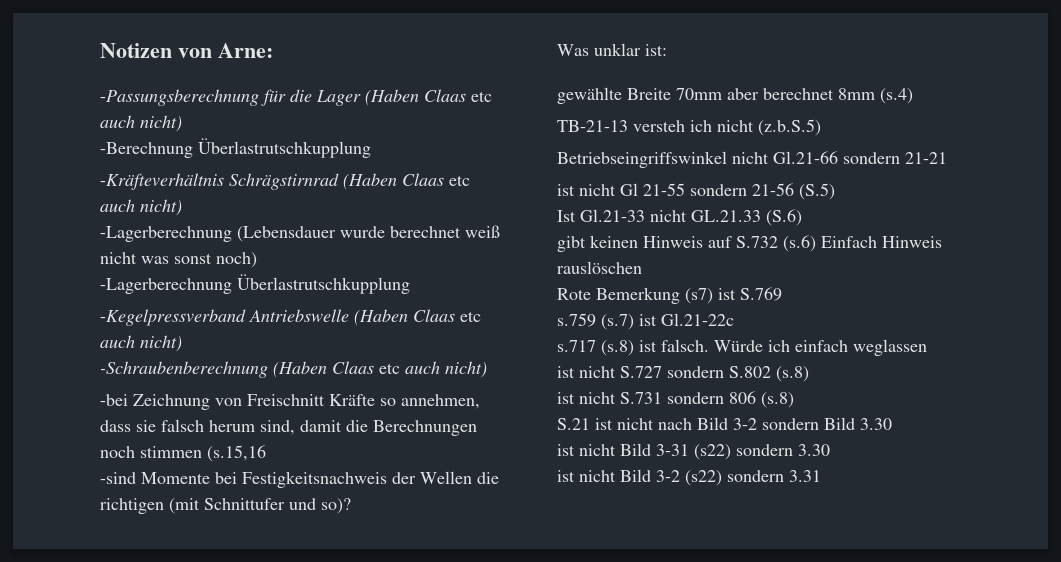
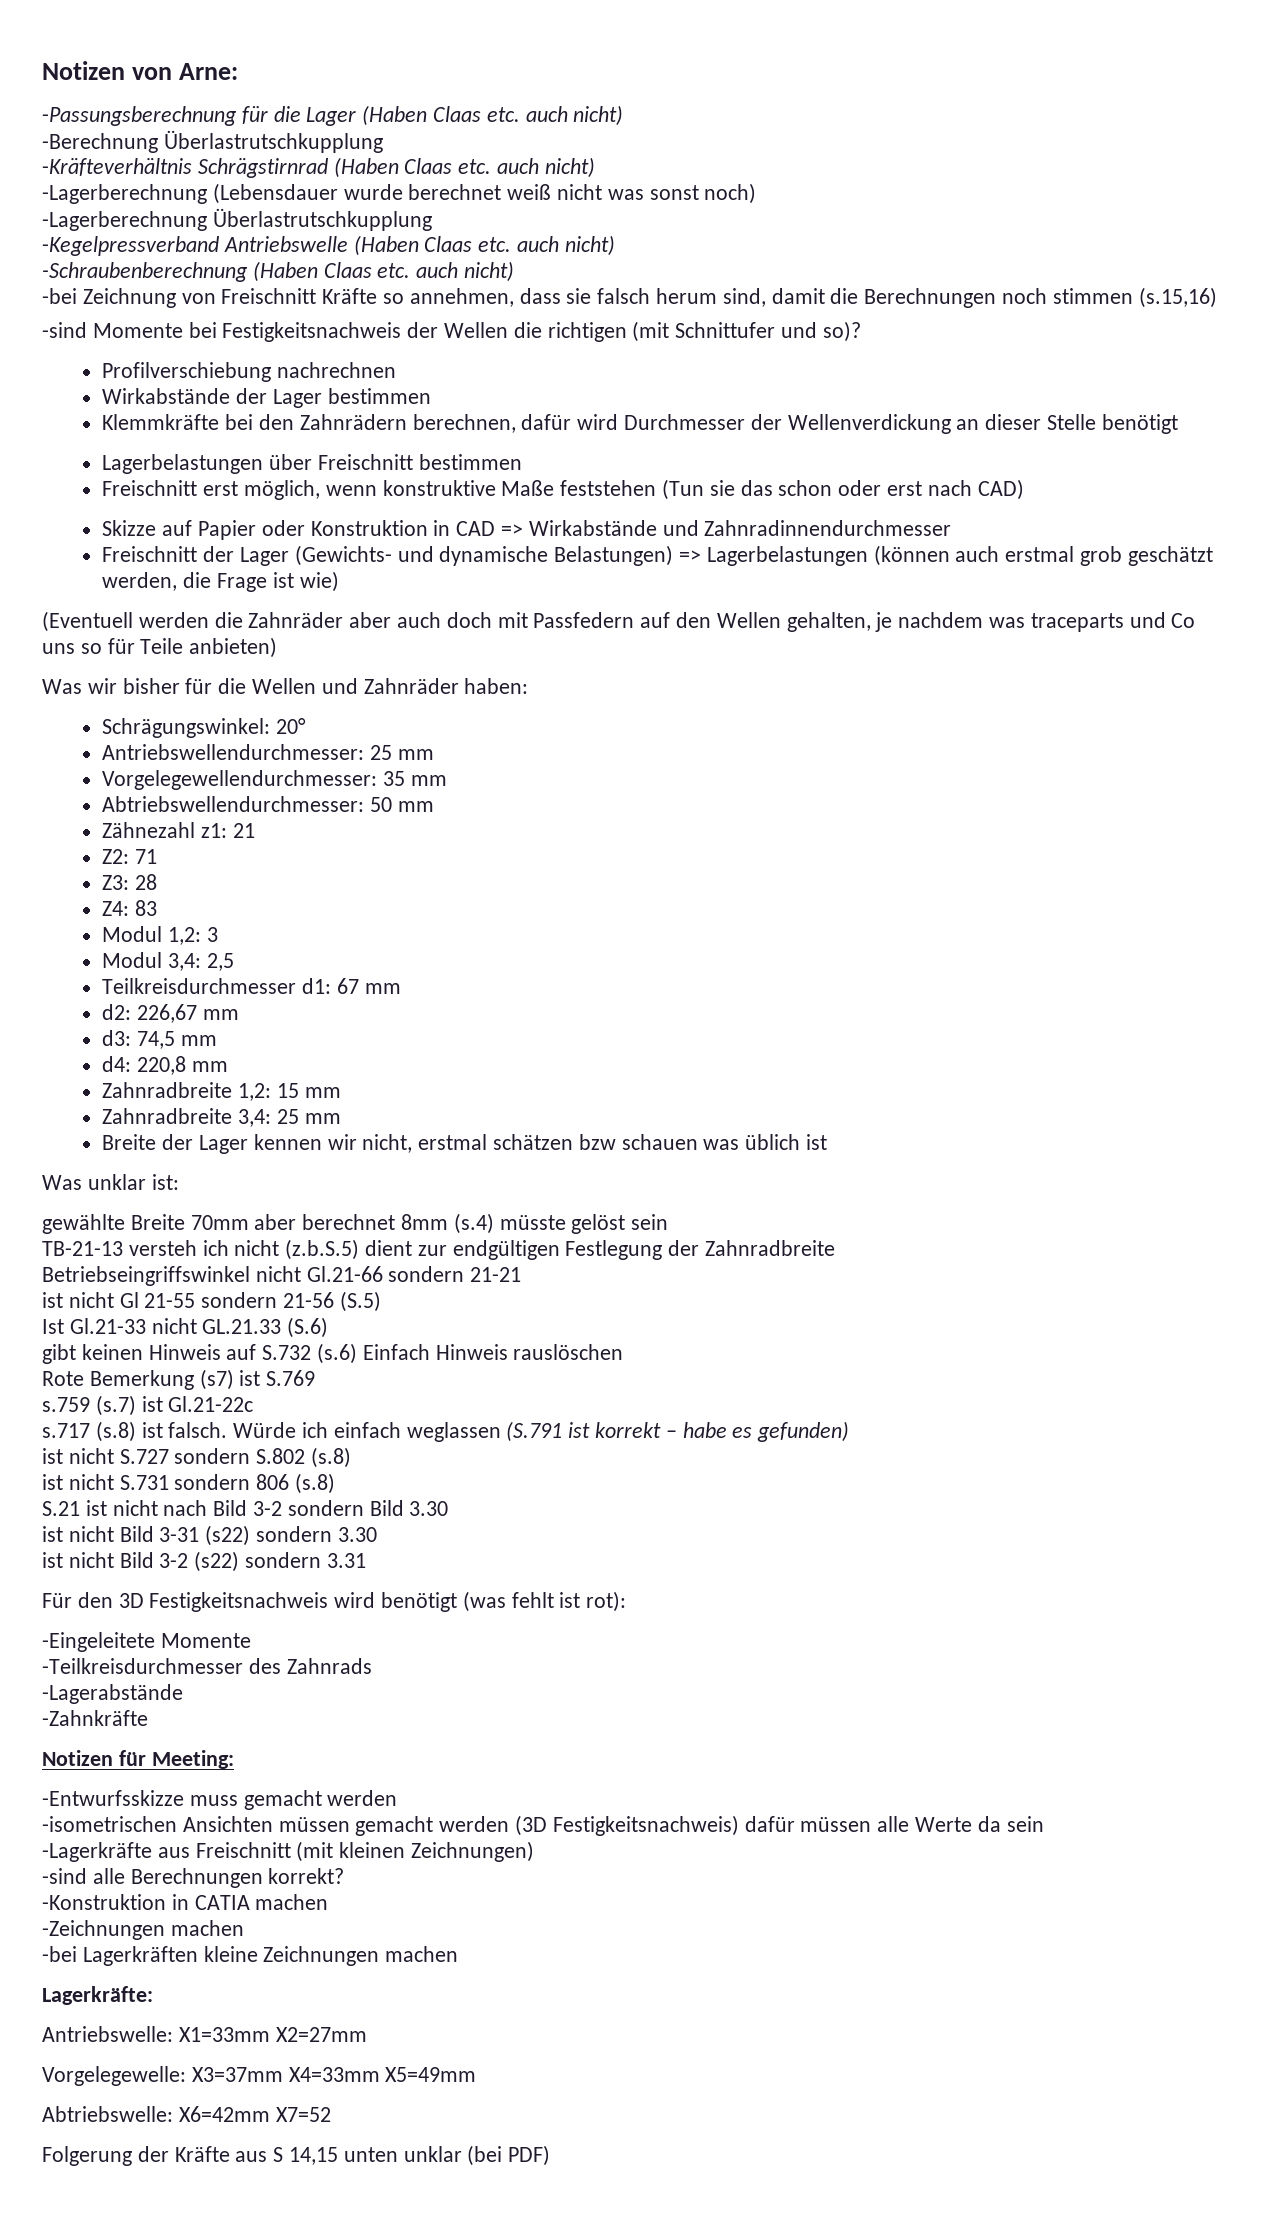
[471,91,492,102] etc -> [486,107,520,122] etc.
[449,175,470,186] etc -> [458,159,492,174] etc.
[460,311,481,322] etc -> [478,237,512,252] etc.
[379,363,400,374] etc -> [377,263,411,278] etc.
[207,445,266,462] (s.15,16 -> [1138,287,1217,308] (s.15,16)
(351, 506) none -> [102,362,397,382] [102,388,431,408] [102,414,1178,434] [102,454,522,474] [102,479,1024,500] [102,520,952,540] [102,545,1213,566] [102,571,339,592] [42,611,1196,632] [42,637,278,658] [42,678,529,694] [102,718,307,738] [102,744,434,760] [102,770,447,790] [102,796,434,812] [102,822,255,838] [102,849,158,864] [102,874,158,890] [102,900,158,916] [102,926,218,945] [102,952,234,971] [102,978,401,994] [102,1004,239,1023] [102,1030,217,1049] [102,1056,228,1075] [102,1082,341,1101] [102,1108,341,1127] [102,1134,827,1154] // Profilverschiebung nachrechnen // Wirkabstände der Lager bestimmen // Klemmkräfte bei den Zahnrädern berechnen, dafür wird Durchmesser der Wellenverdickung an dieser Stelle benötigt // Lagerbelastungen über Freischnitt bestimmen // Freischnitt erst möglich, wenn konstruktive Maße feststehen (Tun sie das schon oder erst nach CAD) // Skizze auf Papier oder Konstruktion in CAD => Wirkabstände und Zahnradinnendurchmesser // Freischnitt der Lager (Gewichts- und dynamische Belastungen) => Lagerbelastungen (können auch erstmal grob geschätzt werden, die Frage ist wie) // (Eventuell werden die Zahnräder aber auch doch mit Passfedern auf den Wellen gehalten, je nachdem was traceparts und Co uns so für Teile anbieten) // Was wir bisher für die Wellen und Zahnräder haben: // Schrägungswinkel: 20° // Antriebswellendurchmesser: 25 mm // Vorgelegewellendurchmesser: 35 mm // Abtriebswellendurchmesser: 50 mm // Zähnezahl z1: 21 // Z2: 71 // Z3: 28 // Z4: 83 // Modul 1,2: 3 // Modul 3,4: 2,5 // Teilkreisdurchmesser d1: 67 mm // d2: 226,67 mm // d3: 74,5 mm // d4: 220,8 mm // Zahnradbreite 1,2: 15 mm // Zahnradbreite 3,4: 25 mm // Breite der Lager kennen wir nicht, erstmal schätzen bzw schauen was üblich ist
(913, 96) none -> [499,1214,669,1234] müsste gelöst sein
(821, 127) none -> [365,1240,836,1260] dient zur endgültigen Festlegung der Zahnradbreite
(927, 347) none -> [506,1421,850,1442] (S.791 ist korrekt – habe es gefunden)
(821, 476) none -> [42,1591,627,1612] [42,1632,251,1652] [42,1658,372,1674] [42,1684,183,1704] [42,1710,148,1726] [42,1750,234,1769] [42,1790,398,1810] [42,1815,1044,1836] [42,1841,535,1862] [42,1868,345,1888] [42,1894,329,1910] [42,1920,244,1940] [42,1946,459,1966] [42,1986,153,2005] [42,2026,367,2042] [42,2066,477,2086] [42,2106,331,2122] [42,2145,551,2166] // Für den 3D Festigkeitsnachweis wird benötigt (was fehlt ist rot): // -Eingeleitete Momente // -Teilkreisdurchmesser des Zahnrads // -Lagerabstände // -Zahnkräfte // Notizen für Meeting: // -Entwurfsskizze muss gemacht werden // -isometrischen Ansichten müssen gemacht werden (3D Festigkeitsnachweis) dafür müssen alle Werte da sein // -Lagerkräfte aus Freischnitt (mit kleinen Zeichnungen) // -sind alle Berechnungen korrekt? // -Konstruktion in CATIA machen // -Zeichnungen machen // -bei Lagerkräften kleine Zeichnungen machen // Lagerkräfte: // Antriebswelle: X1=33mm X2=27mm // Vorgelegewelle: X3=37mm X4=33mm X5=49mm // Abtriebswelle: X6=42mm X7=52 // Folgerung der Kräfte aus S 14,15 unten unklar (bei PDF)

